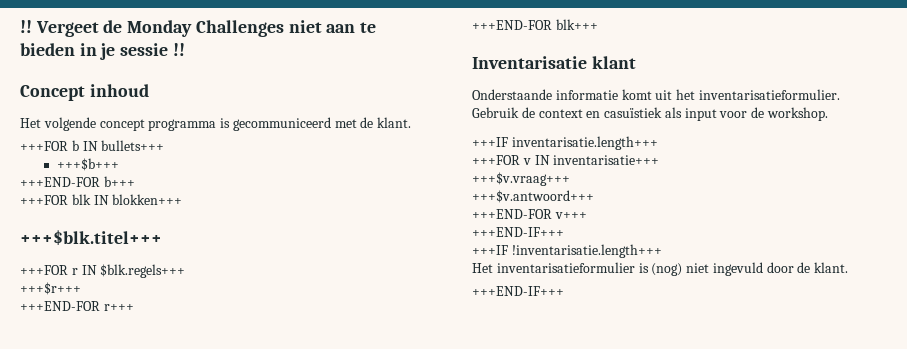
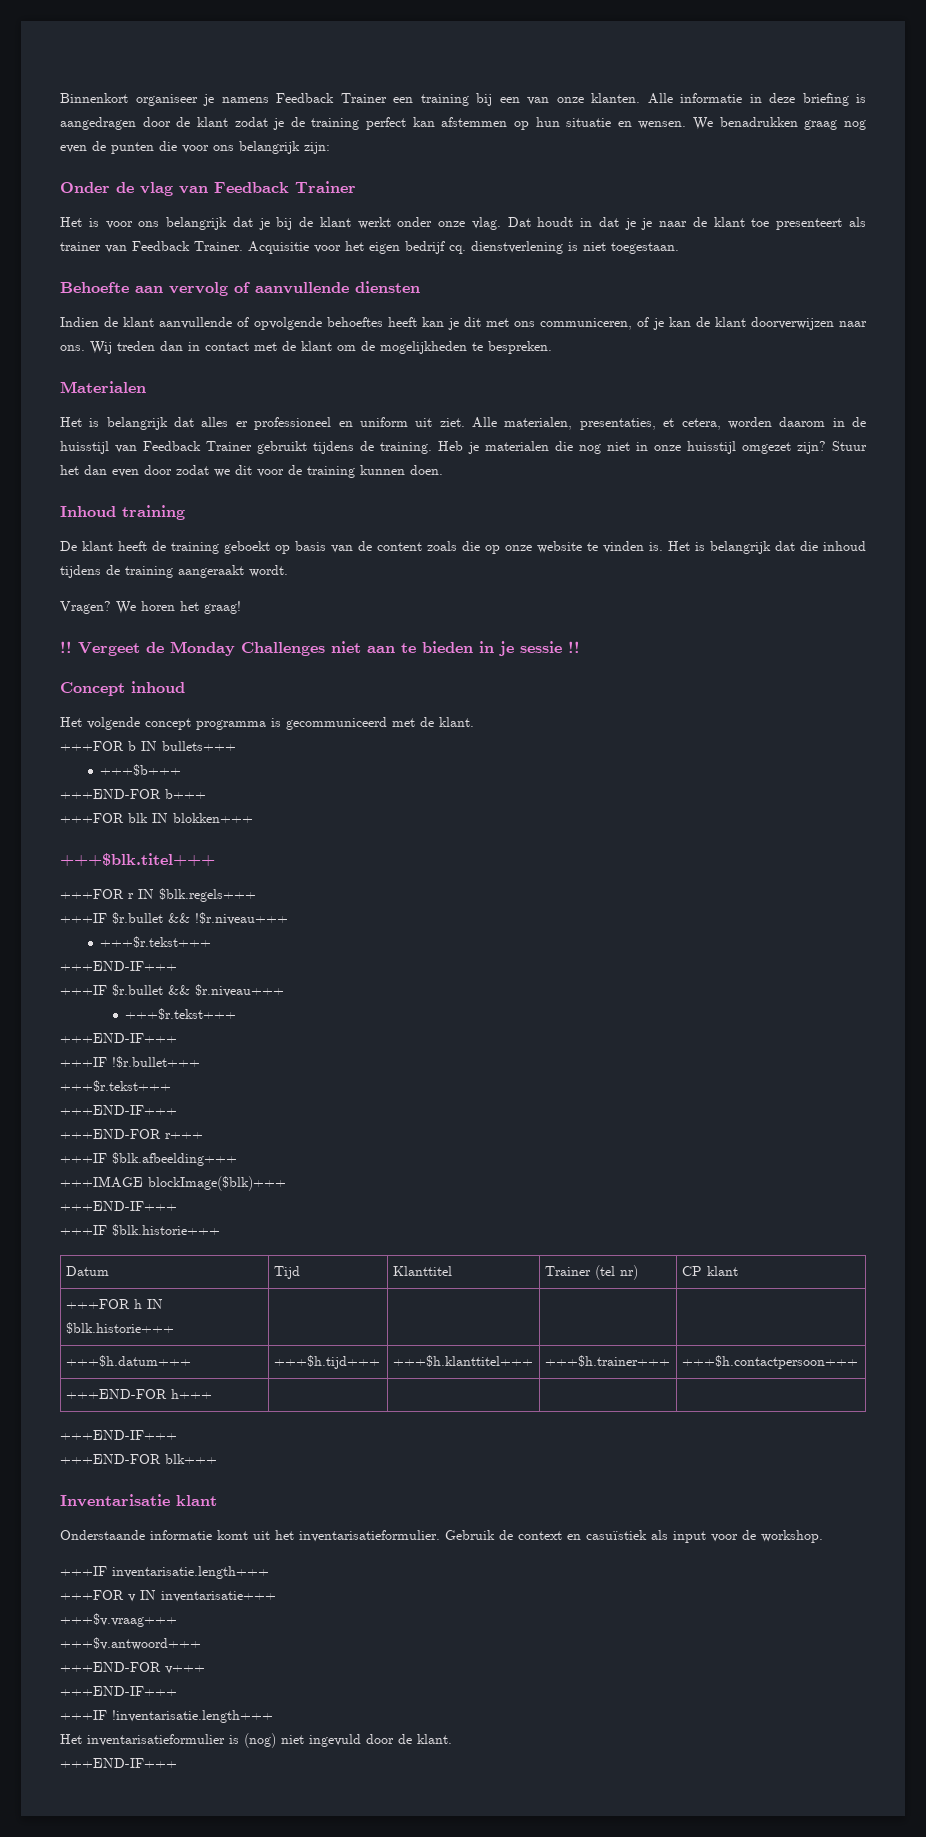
(20, 26) none -> [60,93,866,106] [60,117,867,130] [60,141,330,154] [60,181,356,196] [60,217,866,230] [60,241,679,254] [60,281,420,296] [60,317,868,330] [60,341,552,354] [60,381,146,393] [60,417,866,430] [60,441,867,454] [60,465,443,478] [60,505,185,520] [60,541,866,554] [60,565,288,578] [60,601,241,614] Binnenkort organiseer je namens Feedback Trainer een training bij een van onze klanten. Alle informatie in deze briefing is aangedragen door de klant zodat je de training perfect kan afstemmen op hun situatie en wensen. We benadrukken graag nog even de punten die voor ons belangrijk zijn: // Onder de vlag van Feedback Trainer // Het is voor ons belangrijk dat je bij de klant werkt onder onze vlag. Dat houdt in dat je je naar de klant toe presenteert als trainer van Feedback Trainer. Acquisitie voor het eigen bedrijf cq. dienstverlening is niet toegestaan. // Behoefte aan vervolg of aanvullende diensten // Indien de klant aanvullende of opvolgende behoeftes heeft kan je dit met ons communiceren, of je kan de klant doorverwijzen naar ons. Wij treden dan in contact met de klant om de mogelijkheden te bespreken. // Materialen // Het is belangrijk dat alles er professioneel en uniform uit ziet. Alle materialen, presentaties, et cetera, worden daarom in de huisstijl van Feedback Trainer gebruikt tijdens de training. Heb je materialen die nog niet in onze huisstijl omgezet zijn? Stuur het dan even door zodat we dit voor de training kunnen doen. // Inhoud training // De klant heeft de training geboekt op basis van de content zoals die op onze website te vinden is. Het is belangrijk dat die inhoud tijdens de training aangeraakt wordt. // Vragen? We horen het graag! //
[20,282,81,295] [20,301,134,311] +++$r+++ // +++END-FOR r+++ -> [60,912,288,925] [100,936,212,948] [60,961,177,971] [60,984,284,997] [125,1008,237,1020] [60,1033,177,1043] [60,1056,200,1068] [60,1080,171,1092] [60,1105,177,1115] [60,1129,203,1139] [60,1152,237,1166] [60,1176,286,1191] [60,1201,177,1211] [60,1224,220,1236] [65,1266,109,1276] [273,1266,300,1279] [392,1266,452,1276] [544,1265,638,1280] [681,1266,738,1276] [65,1299,163,1309] [65,1322,174,1334] [65,1355,191,1367] [273,1355,380,1369] [392,1355,533,1367] [544,1355,670,1367] [681,1355,858,1369] [65,1389,212,1399] [60,1430,177,1440] +++IF $r.bullet && !$r.niveau+++ // +++$r.tekst+++ // +++END-IF+++ // +++IF $r.bullet && $r.niveau+++ // +++$r.tekst+++ // +++END-IF+++ // +++IF !$r.bullet+++ // +++$r.tekst+++ // +++END-IF+++ // +++END-FOR r+++ // +++IF $blk.afbeelding+++ // +++IMAGE blockImage($blk)+++ // +++END-IF+++ // +++IF $blk.historie+++ // Datum | Tijd | Klanttitel | Trainer (tel nr) | CP klant // +++FOR h IN $blk.historie+++ | | | | // +++$h.datum+++ | +++$h.tijd+++ | +++$h.klanttitel+++ | +++$h.trainer+++ | +++$h.contactpersoon+++ // +++END-FOR h+++ | | | | // +++END-IF+++

